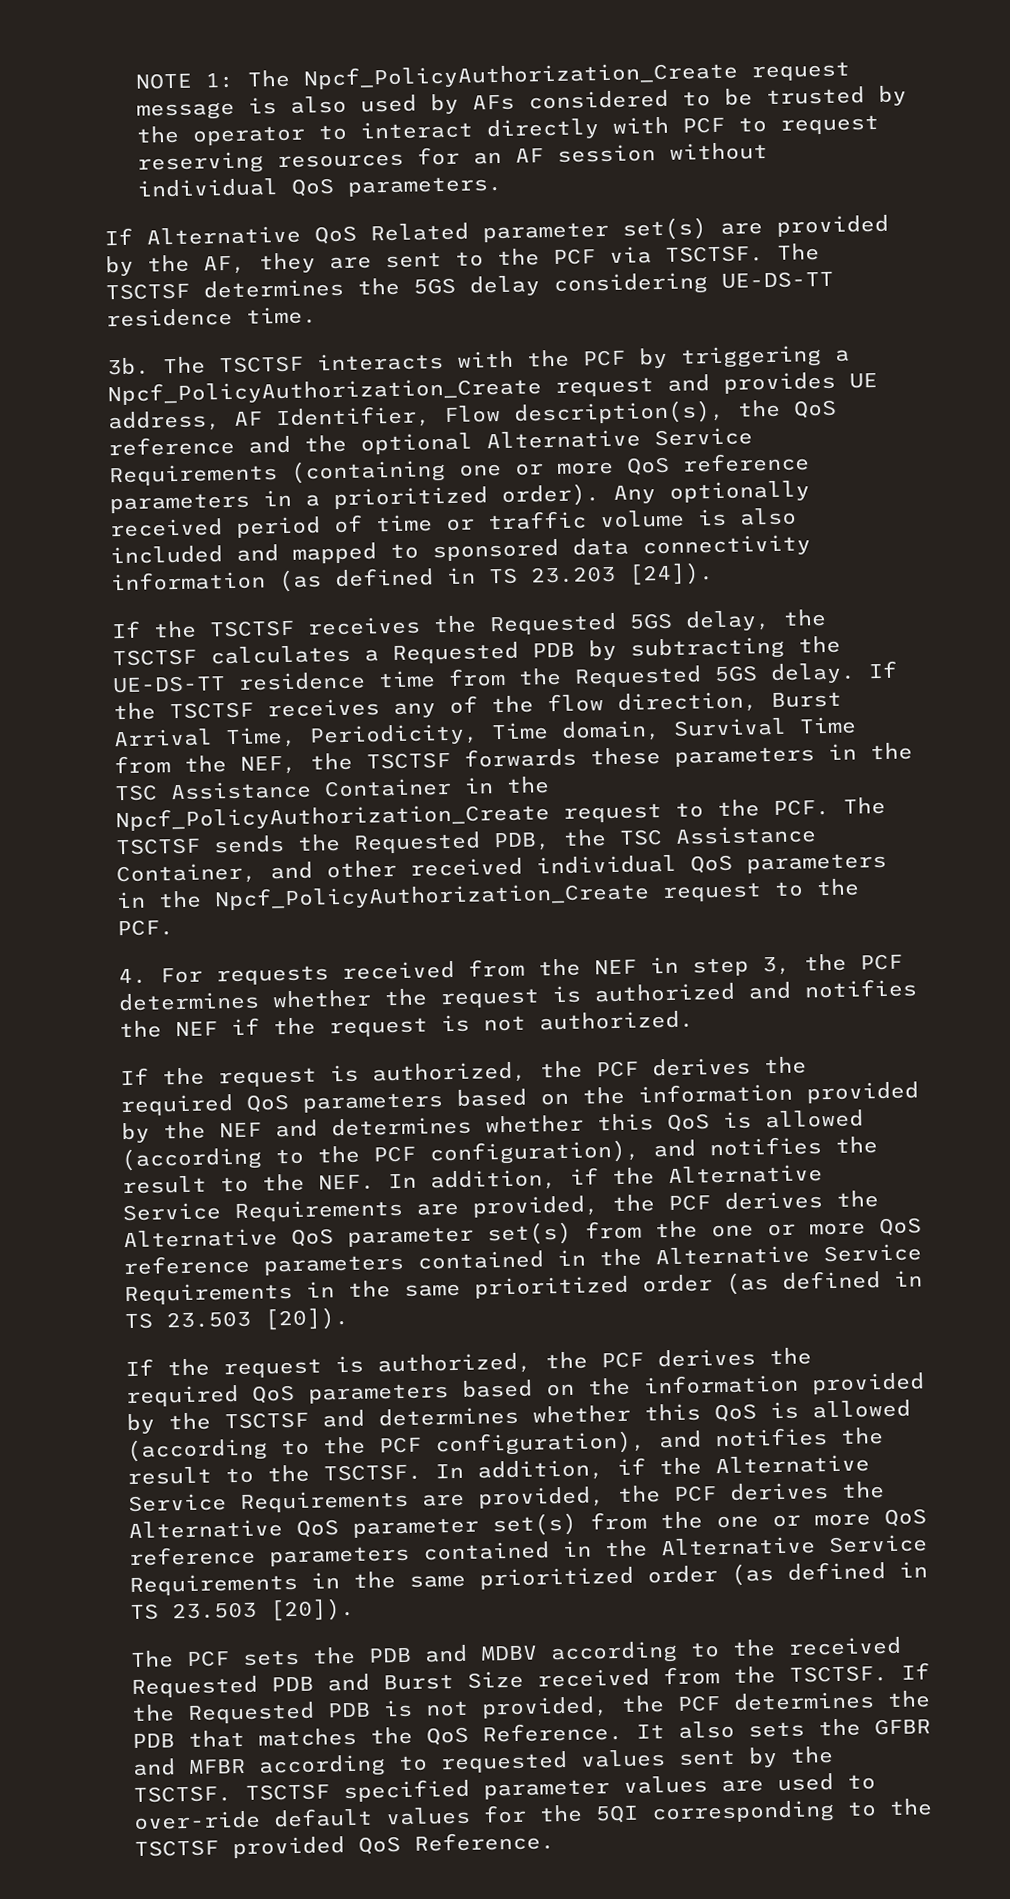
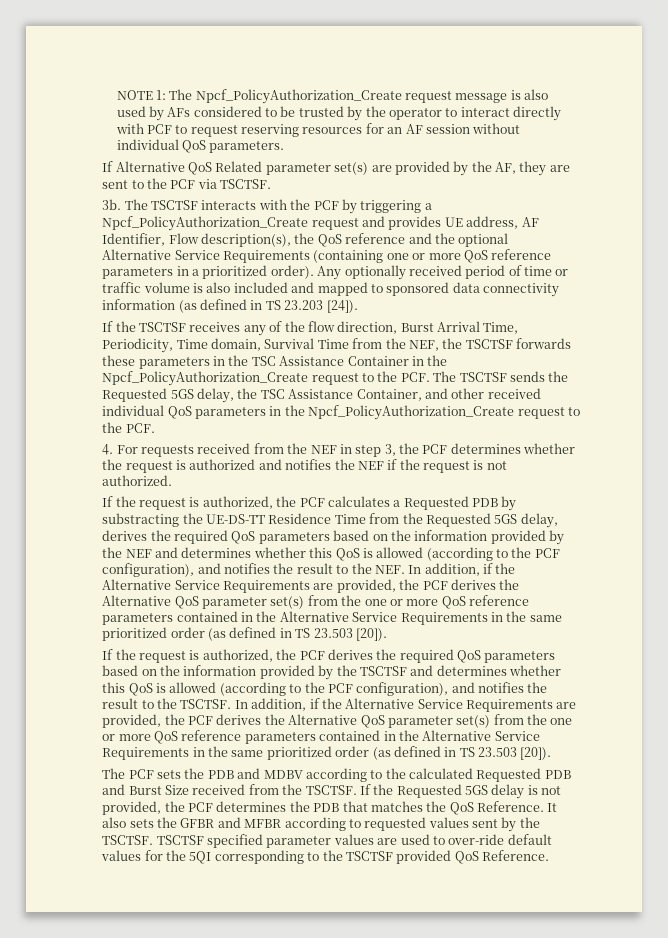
[776,243,821,261] [105,270,835,301] [106,306,318,328] The TSCTSF determines the 5GS delay considering UE-DS-TT residence time. -> (272, 184) none
[433,608,828,636] [112,635,842,667] [112,660,899,694] [113,698,381,721] the Requested 5GS delay, the TSCTSF calculates a Requested PDB by subtracting the UE-DS-TT residence time from the Requested 5GS delay. If the TSCTSF receives -> (241, 327) none
[493,832,552,852] PDB, -> [170,388,235,403] 5GS delay,
(640, 1069) none -> [327,496,517,511] [102,513,558,528] calculates a Requested PDB by substracting the UE-DS-TT Residence Time from the Requested 5GS delay,
[788,1636,903,1656] received -> [409,768,474,779] calculated
[327,1702,372,1718] PDB -> [465,784,525,799] 5GS delay

